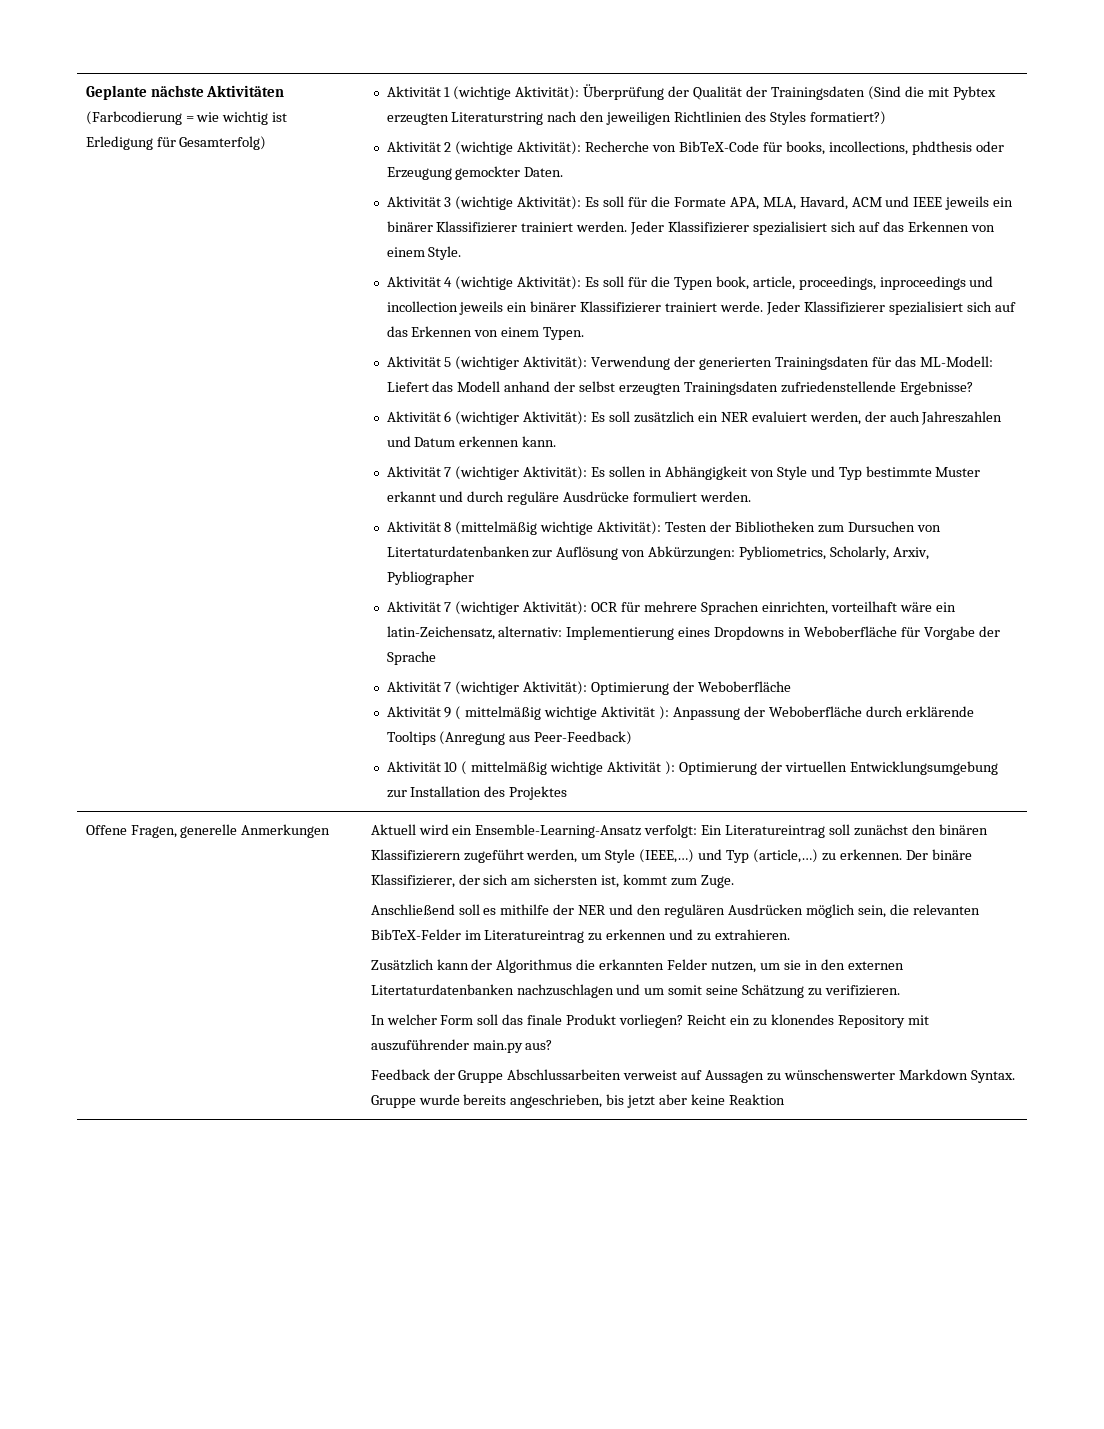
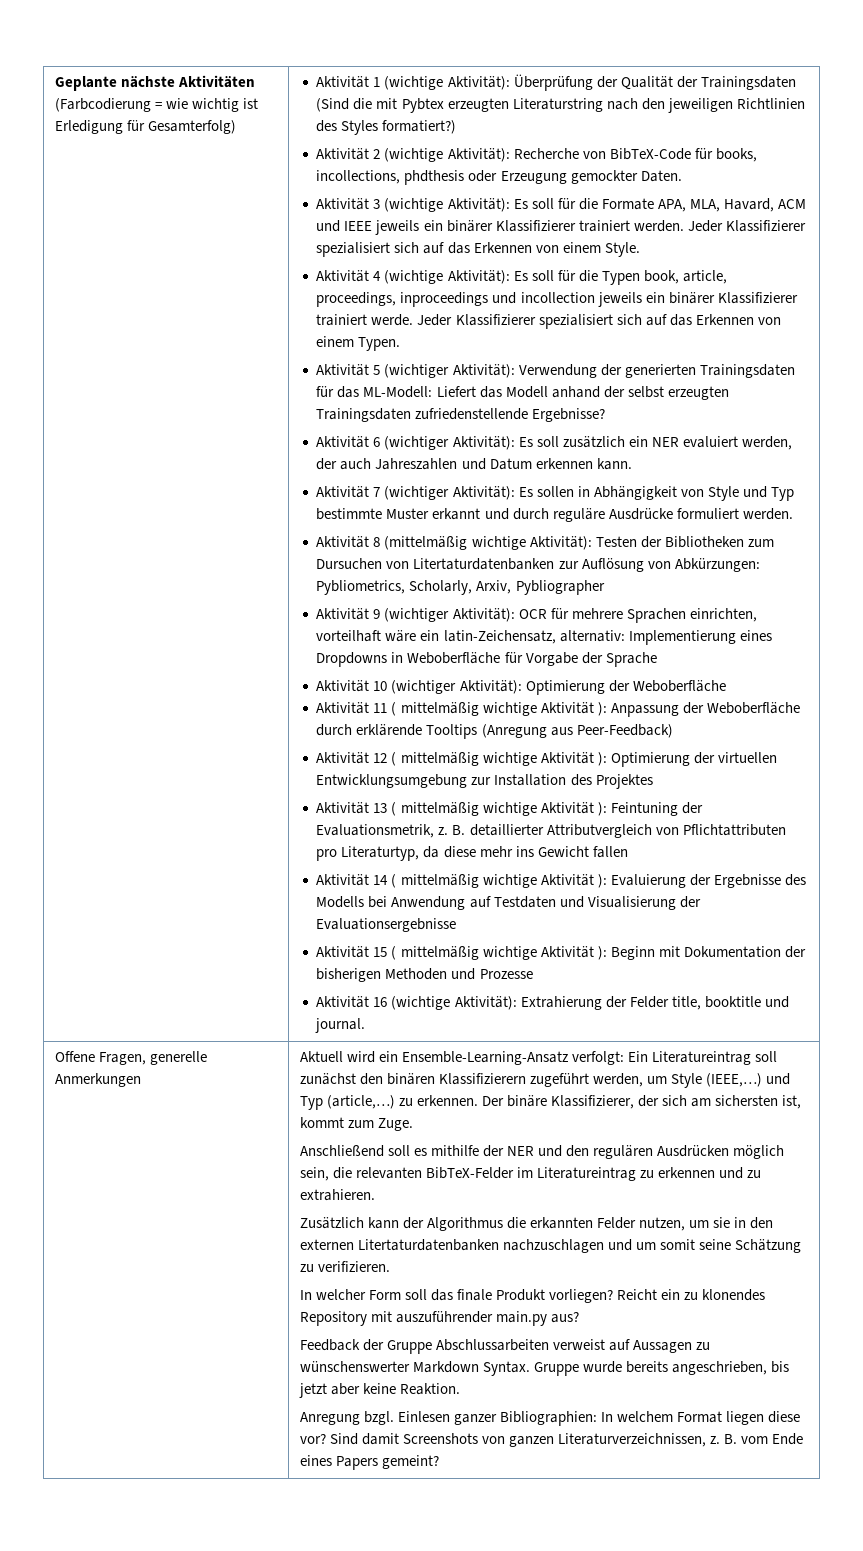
[444,602,452,612] 7 -> [373,609,381,619] 9
[444,682,452,692] 7 -> [373,681,388,691] 10
[444,707,452,718] 9 -> [373,703,388,713] 11
[444,762,458,772] 10 -> [373,753,388,763] 12
(568, 793) none -> [316,802,703,816] [316,824,786,838] [316,846,628,861] [316,874,806,888] [316,896,701,910] [316,918,457,932] [316,946,806,960] [316,968,533,982] [316,996,789,1010] [315,1018,366,1033] // Aktivität 13 ( mittelmäßig wichtige Aktivität ): Feintuning der Evaluationsmetrik, z. B. detaillierter Attributvergleich von Pflichtattributen pro Literaturtyp, da diese mehr ins Gewicht fallen // Aktivität 14 ( mittelmäßig wichtige Aktivität ): Evaluierung der Ergebnisse des Modells bei Anwendung auf Testdaten und Visualisierung der Evaluationsergebnisse // Aktivität 15 ( mittelmäßig wichtige Aktivität ): Beginn mit Dokumentation der bisherigen Methoden und Prozesse // Aktivität 16 (wichtige Aktivität): Extrahierung der Felder title, booktitle und journal.
[728,1094,785,1105] Reaktion -> [400,1383,461,1395] [299,1411,801,1426] [299,1433,804,1447] [299,1455,439,1470] Reaktion. // Anregung bzgl. Einlesen ganzer Bibliographien: In welchem Format liegen diese vor? Sind damit Screenshots von ganzen Literaturverzeichnissen, z. B. vom Ende eines Papers gemeint?

